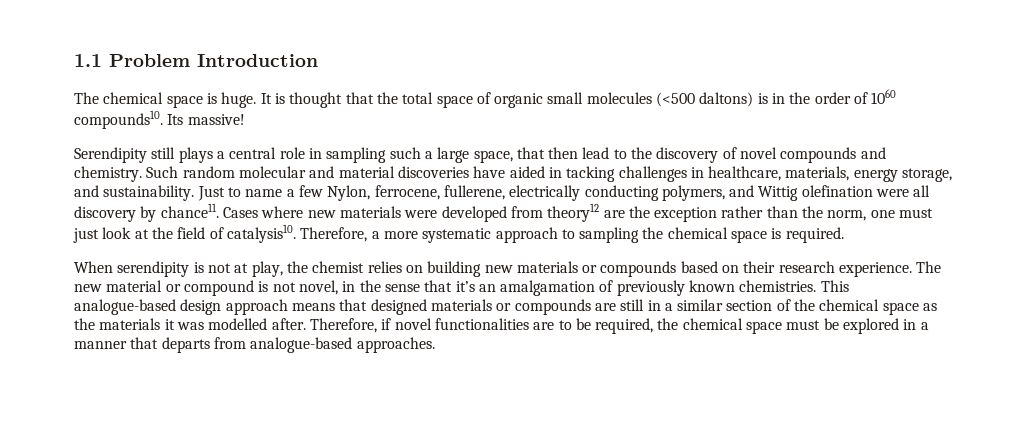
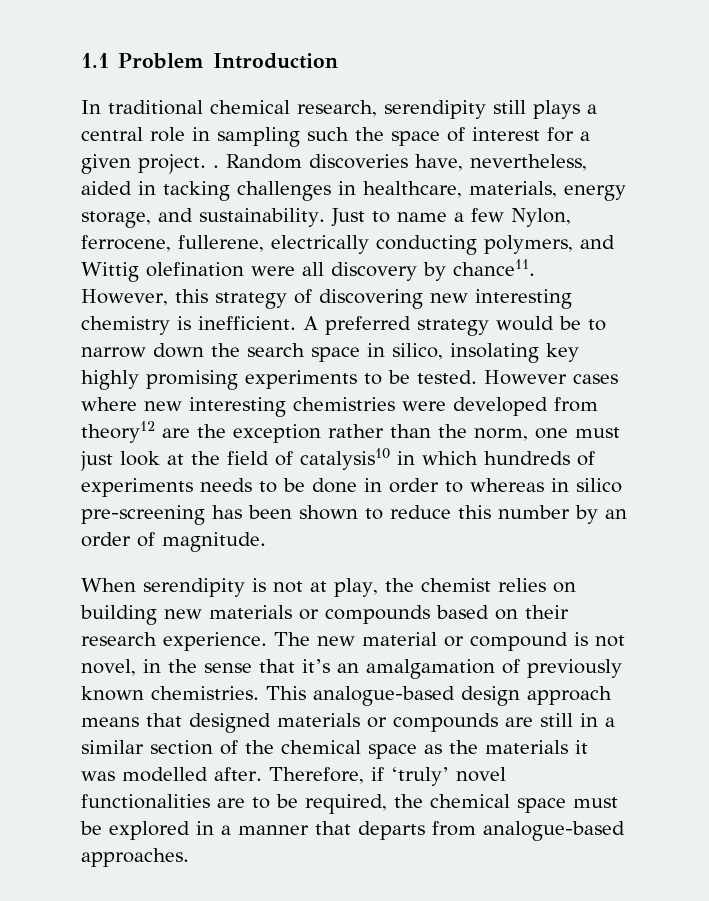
[74,89,897,108] [74,110,245,129] [74,147,147,163] The chemical space is huge. It is thought that the total space of organic small molecules (<500 daltons) is in the order of 1060 compounds10. Its massive! // Serendipity -> [81,100,486,119] In traditional chemical research, serendipity
[424,147,886,163] [74,166,506,182] a large space, that then lead to the discovery of novel compounds and chemistry. Such random molecular and material discoveries have -> [355,127,590,146] [81,154,587,174] the space of interest for a given project. . Random discoveries have, nevertheless,
[222,206,401,218] Cases where new materials -> [81,289,572,309] [81,316,606,336] [81,343,579,363] [81,370,618,390] [81,397,395,417] However, this strategy of discovering new interesting chemistry is inefficient. A preferred strategy would be to narrow down the search space in silico, insolating key highly promising experiments to be tested. However cases where new interesting chemistries
[226,224,844,243] catalysis10. Therefore, a more systematic approach to sampling the chemical space is required. -> [300,448,595,470] [81,478,622,497] [81,505,627,525] [81,532,266,552] catalysis10 in which hundreds of experiments needs to be done in order to whereas in silico pre-screening has been shown to reduce this number by an order of magnitude.
(392, 324) none -> [390,767,449,786] ‘truly’

